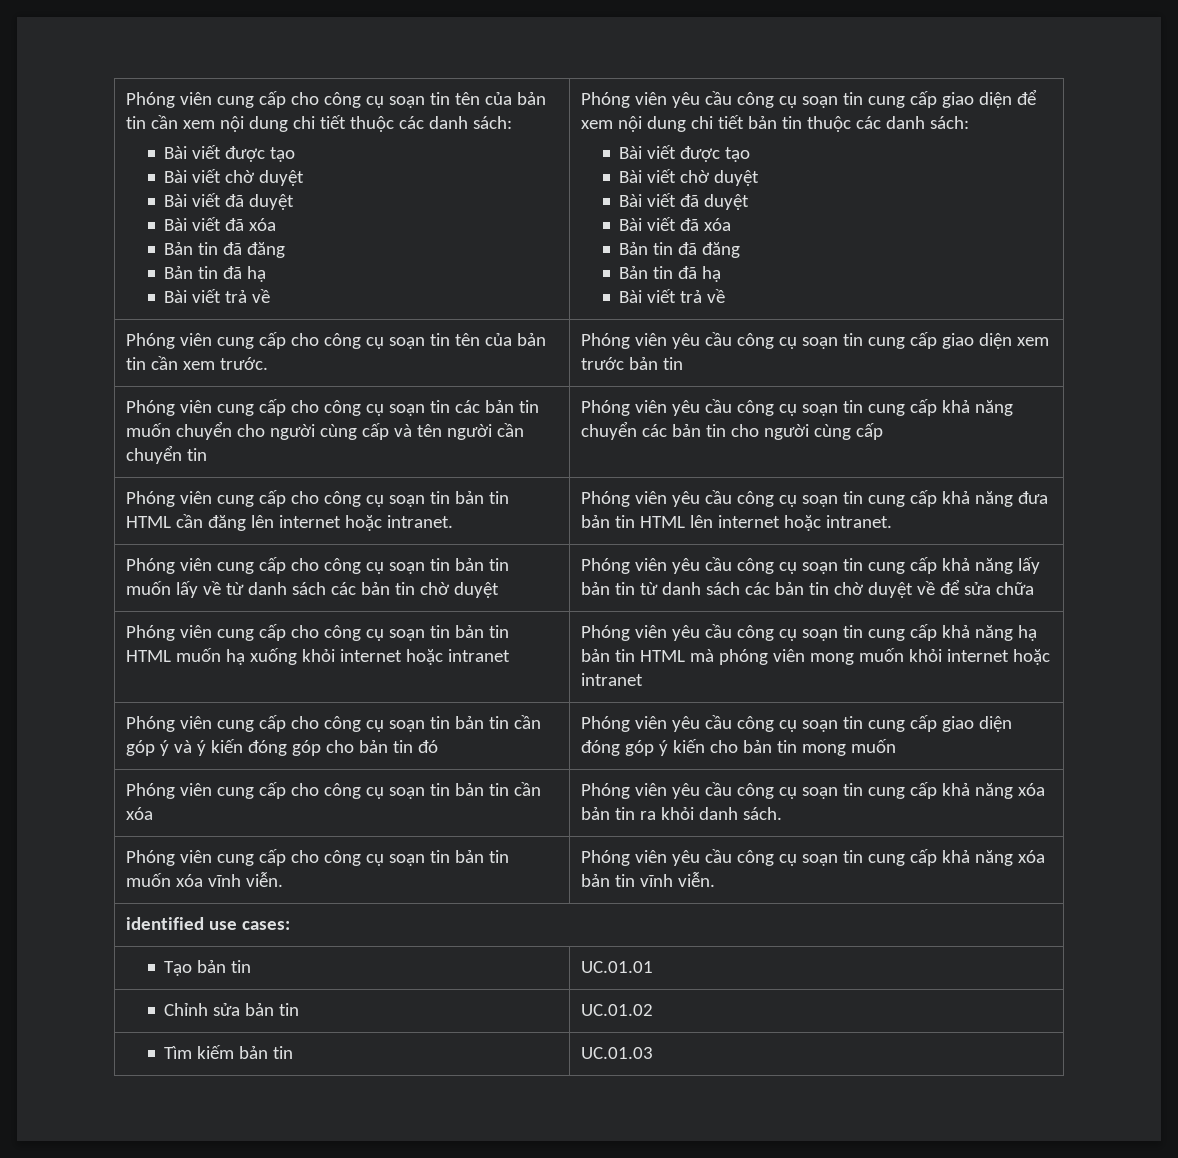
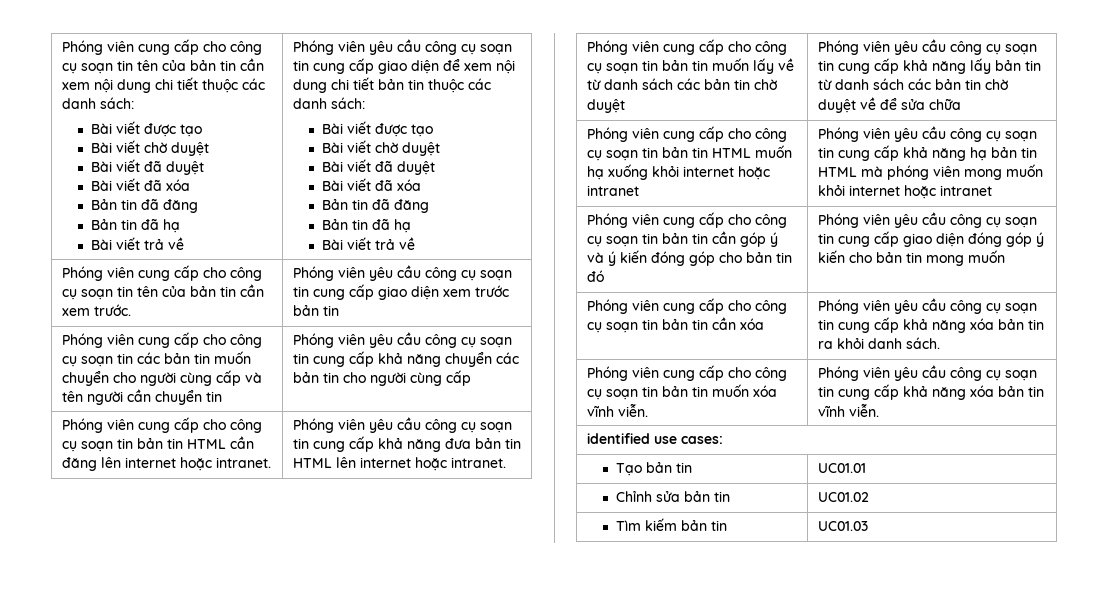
[580,961,653,973] UC.01.01 -> [817,463,866,473] UC01.01
[580,1004,653,1016] UC.01.02 -> [817,492,869,502] UC01.02
[580,1047,653,1059] UC.01.03 -> [817,521,868,531] UC01.03

